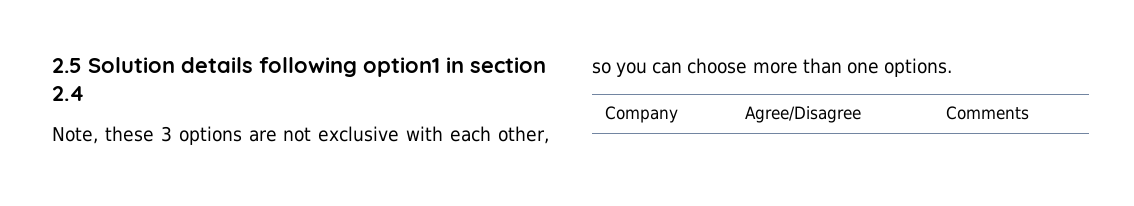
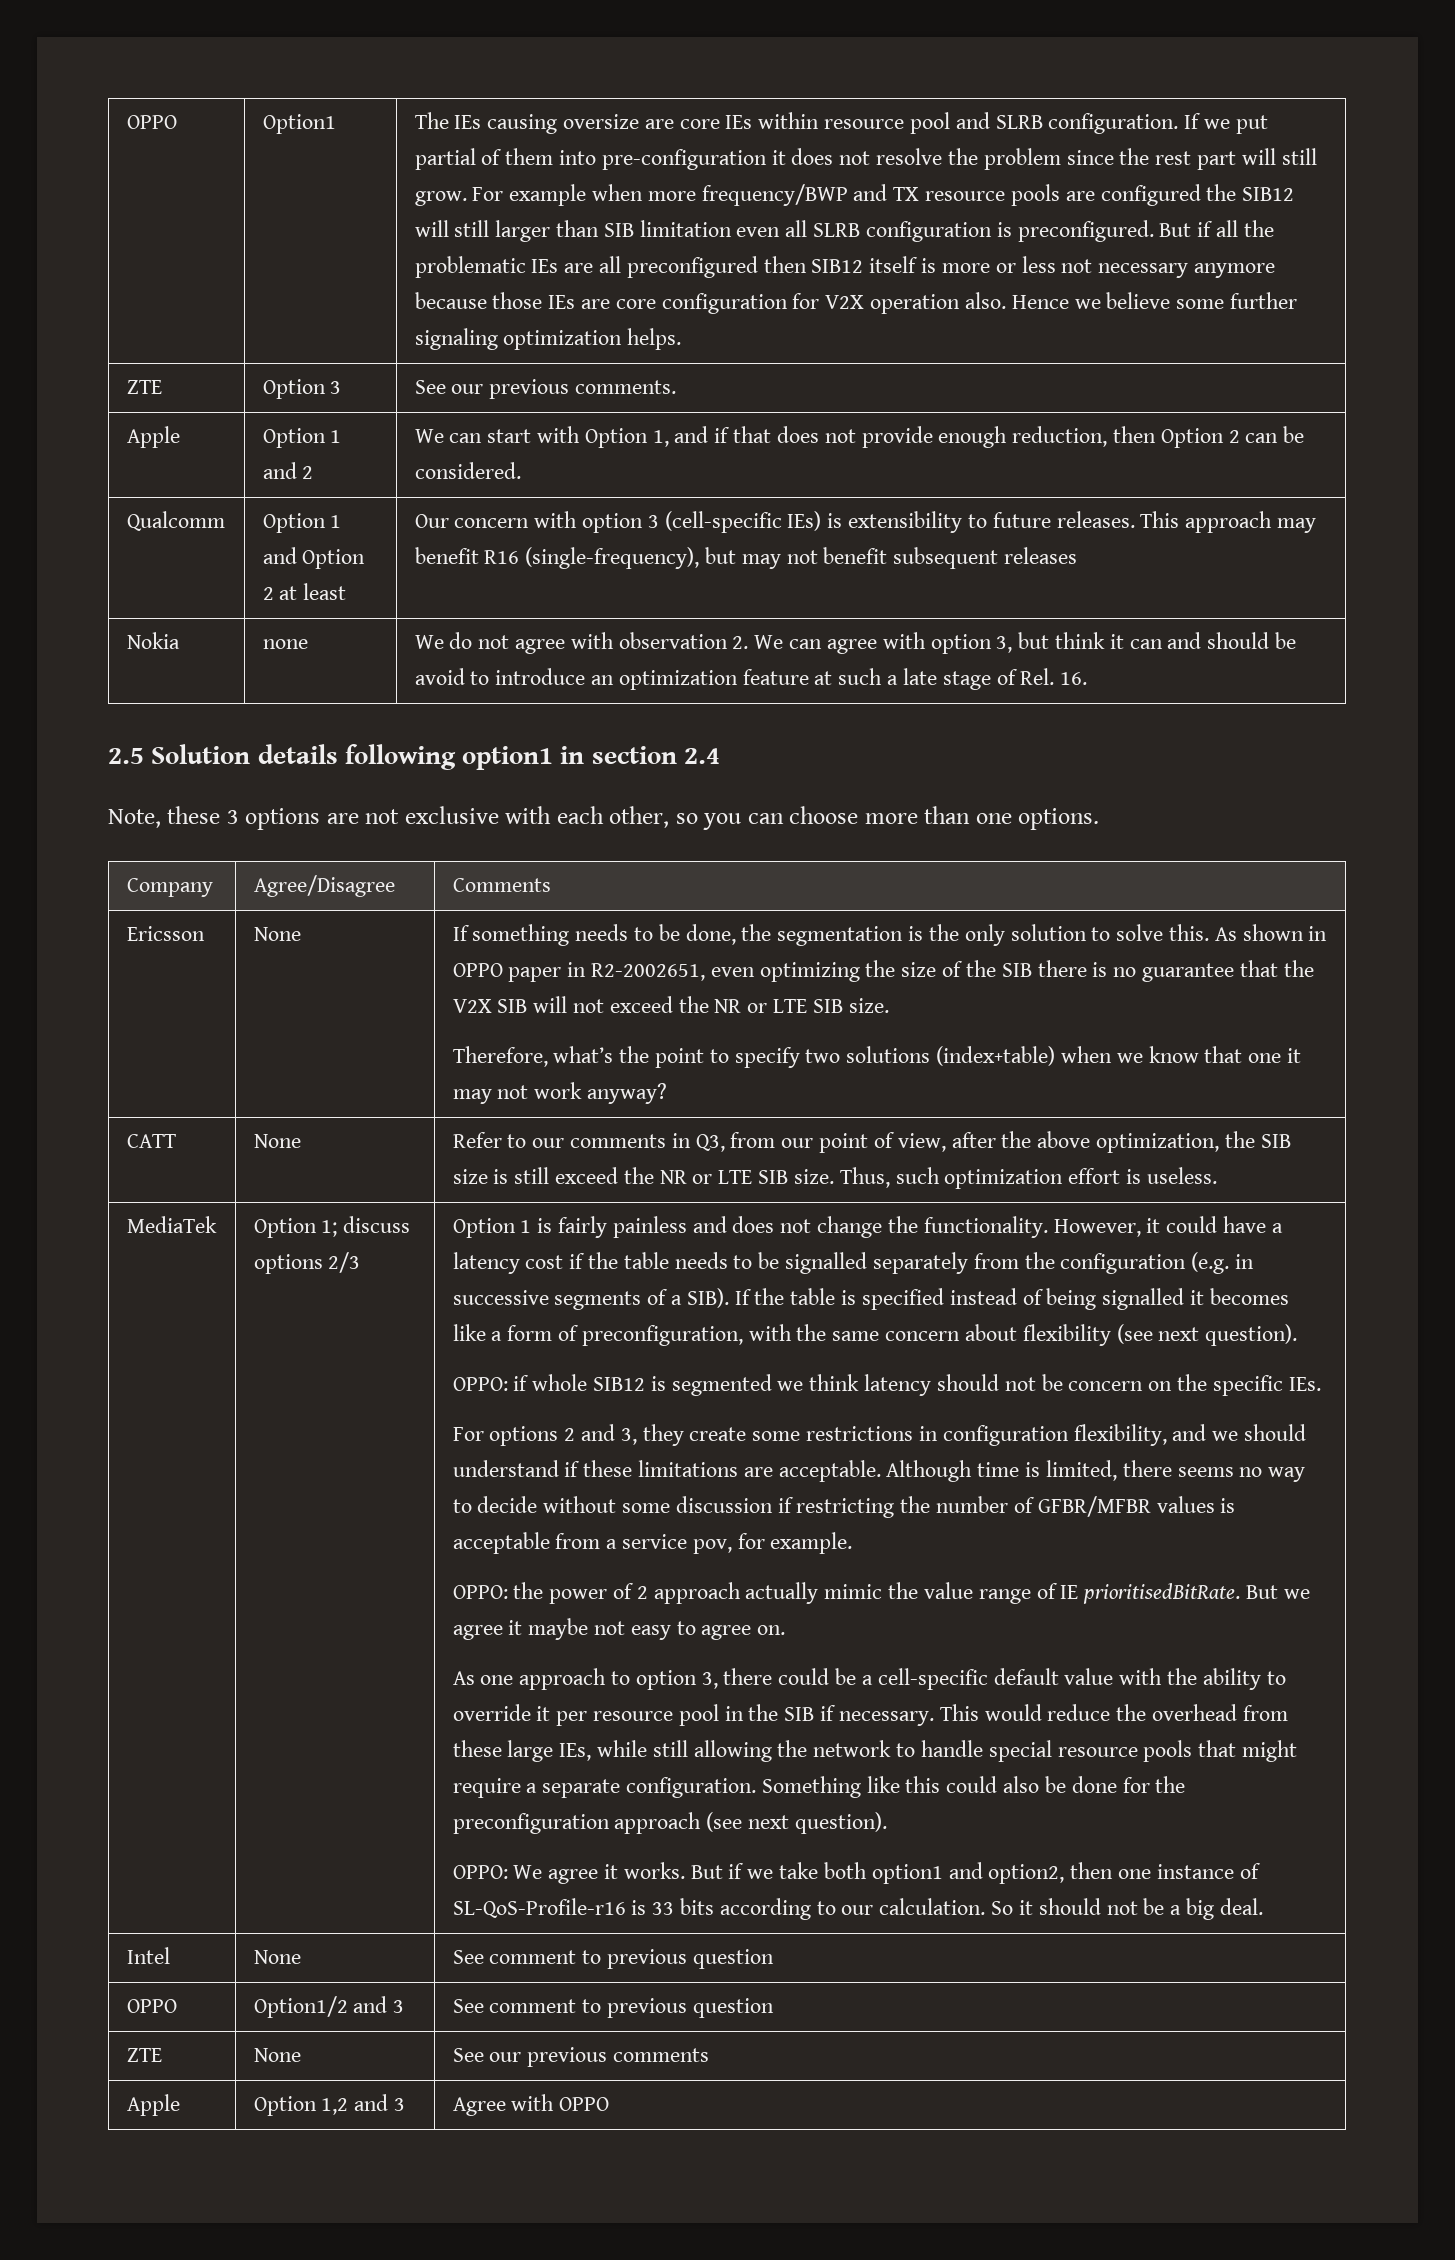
(52, 65) none -> [126,115,177,129] [262,114,336,134] [414,112,1268,134] [414,148,1317,170] [414,184,1295,206] [414,220,1274,242] [414,256,1275,278] [414,292,1297,314] [414,328,682,350] [126,380,162,394] [262,379,342,399] [414,379,677,399] [126,426,180,448] [262,428,342,448] [262,462,314,479] [414,426,1305,448] [414,462,521,479] [126,511,225,531] [262,513,342,533] [262,547,366,569] [262,583,347,600] [414,511,1316,533] [414,547,1078,569] [126,632,180,649] [262,639,308,649] [414,632,1296,654] [414,668,1088,690] OPPO | Option1 | The IEs causing oversize are core IEs within resource pool and SLRB configuration. If we put partial of them into pre-configuration it does not resolve the problem since the rest part will still grow. For example when more frequency/BWP and TX resource pools are configured the SIB12 will still larger than SIB limitation even all SLRB configuration is preconfigured. But if all the problematic IEs are all preconfigured then SIB12 itself is more or less not necessary anymore because those IEs are core configuration for V2X operation also. Hence we believe some further signaling optimization helps. // ZTE | Option 3 | See our previous comments. // Apple | Option 1 and 2 | We can start with Option 1, and if that does not provide enough reduction, then Option 2 can be considered. // Qualcomm | Option 1 and Option 2 at least | Our concern with option 3 (cell-specific IEs) is extensibility to future releases. This approach may benefit R16 (single-frequency), but may not benefit subsequent releases // Nokia | none | We do not agree with observation 2. We can agree with option 3, but think it can and should be avoid to introduce an optimization feature at such a late stage of Rel. 16. //
(1030, 113) none -> [126,926,205,941] [253,927,301,941] [452,924,1328,946] [452,960,1314,982] [452,996,889,1013] [452,1046,1301,1068] [452,1082,668,1104] [126,1134,176,1148] [253,1134,301,1148] [452,1131,1291,1153] [452,1167,1217,1189] [126,1216,217,1233] [253,1216,411,1238] [253,1252,361,1274] [452,1216,1283,1238] [452,1252,1254,1274] [452,1288,1289,1310] [452,1324,1298,1346] [452,1374,1321,1396] [452,1424,1306,1446] [452,1460,1306,1482] [452,1496,1236,1518] [452,1532,853,1554] [452,1582,1310,1604] [452,1618,786,1640] [452,1668,1286,1690] [452,1704,1288,1726] [452,1740,1297,1762] [452,1776,1186,1798] [452,1812,887,1834] [452,1862,1261,1884] [452,1898,1263,1920] [126,1947,170,1964] [253,1950,301,1964] [452,1949,774,1969] [126,1999,177,2013] [253,1996,405,2018] [452,1998,774,2018] [126,2048,162,2062] [253,2048,301,2062] [452,2047,710,2067] [126,2094,180,2116] [253,2094,406,2116] [452,2094,610,2116] // Ericsson | None | If something needs to be done, the segmentation is the only solution to solve this. As shown in OPPO paper in R2-2002651, even optimizing the size of the SIB there is no guarantee that the V2X SIB will not exceed the NR or LTE SIB size. // Therefore, what’s the point to specify two solutions (index+table) when we know that one it may not work anyway? // CATT | None | Refer to our comments in Q3, from our point of view, after the above optimization, the SIB size is still exceed the NR or LTE SIB size. Thus, such optimization effort is useless. // MediaTek | Option 1; discuss options 2/3 | Option 1 is fairly painless and does not change the functionality. However, it could have a latency cost if the table needs to be signalled separately from the configuration (e.g. in successive segments of a SIB). If the table is specified instead of being signalled it becomes like a form of preconfiguration, with the same concern about flexibility (see next question). // OPPO: if whole SIB12 is segmented we think latency should not be concern on the specific IEs. // For options 2 and 3, they create some restrictions in configuration flexibility, and we should understand if these limitations are acceptable. Although time is limited, there seems no way to decide without some discussion if restricting the number of GFBR/MFBR values is acceptable from a service pov, for example. // OPPO: the power of 2 approach actually mimic the value range of IE prioritisedBitRate. But we agree it maybe not easy to agree on. // As one approach to option 3, there could be a cell-specific default value with the ability to override it per resource pool in the SIB if necessary. This would reduce the overhead from these large IEs, while still allowing the network to handle special resource pools that might require a separate configuration. Something like this could also be done for the preconfiguration approach (see next question). // OPPO: We agree it works. But if we take both option1 and option2, then one instance of SL-QoS-Profile-r16 is 33 bits according to our calculation. So it should not be a big deal. // Intel | None | See comment to previous question // OPPO | Option1/2 and 3 | See comment to previous question // ZTE | None | See our previous comments // Apple | Option 1,2 and 3 | Agree with OPPO

